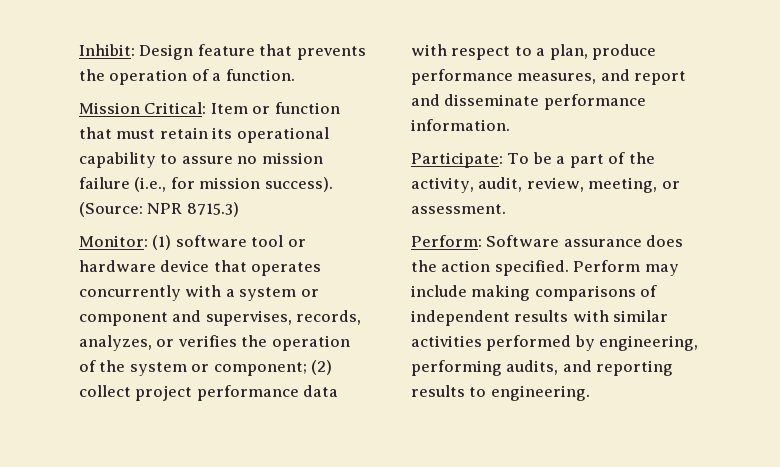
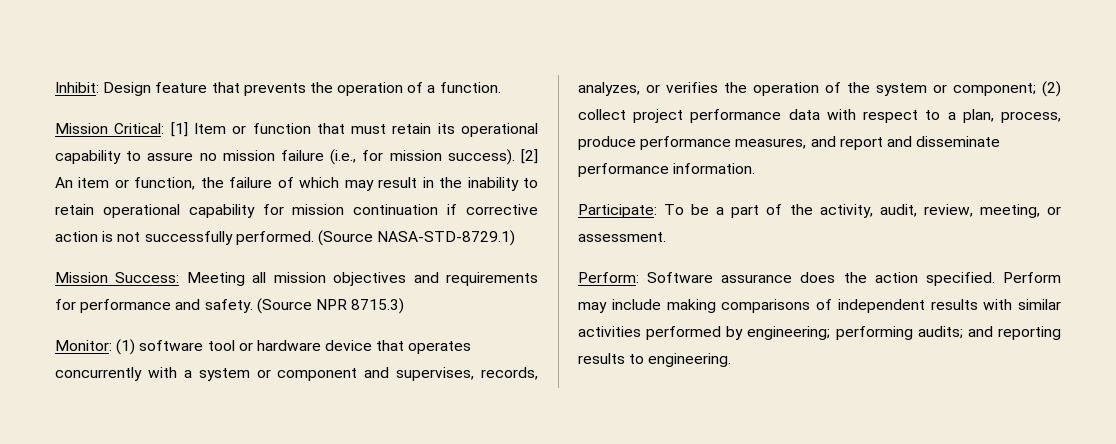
(207, 108) none -> [170,122,188,137] [1]
[79,202,143,217] (Source: -> [521,149,538,164] [55,177,538,191] [55,204,538,218] [55,230,516,246] [55,272,538,286] [55,298,312,314] [2] An item or function, the failure of which may result in the inability to retain operational capability for mission continuation if corrective action is not successfully performed. (Source NASA-STD-8729.1) // Mission Success: Meeting all mission objectives and requirements for performance and safety. (Source
(588, 52) none -> [1001,111,1061,123] process,
[599,335,699,351] [411,360,559,376] engineering, performing audits, -> [747,326,963,340] engineering; performing audits;

